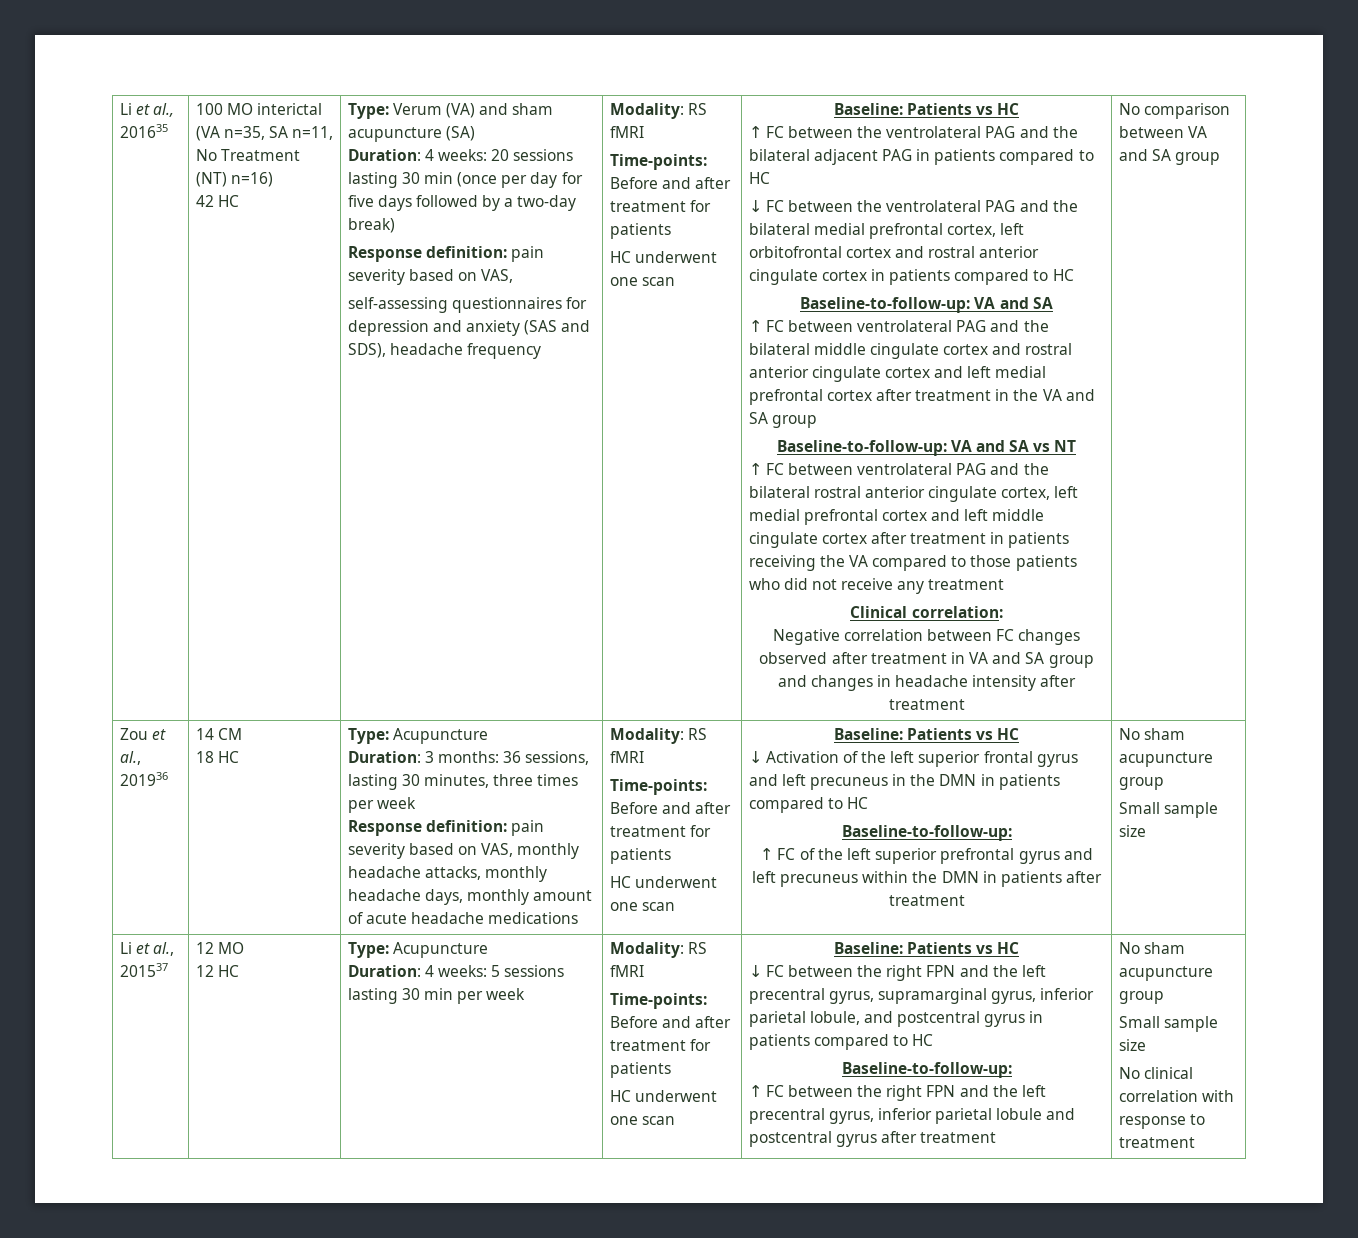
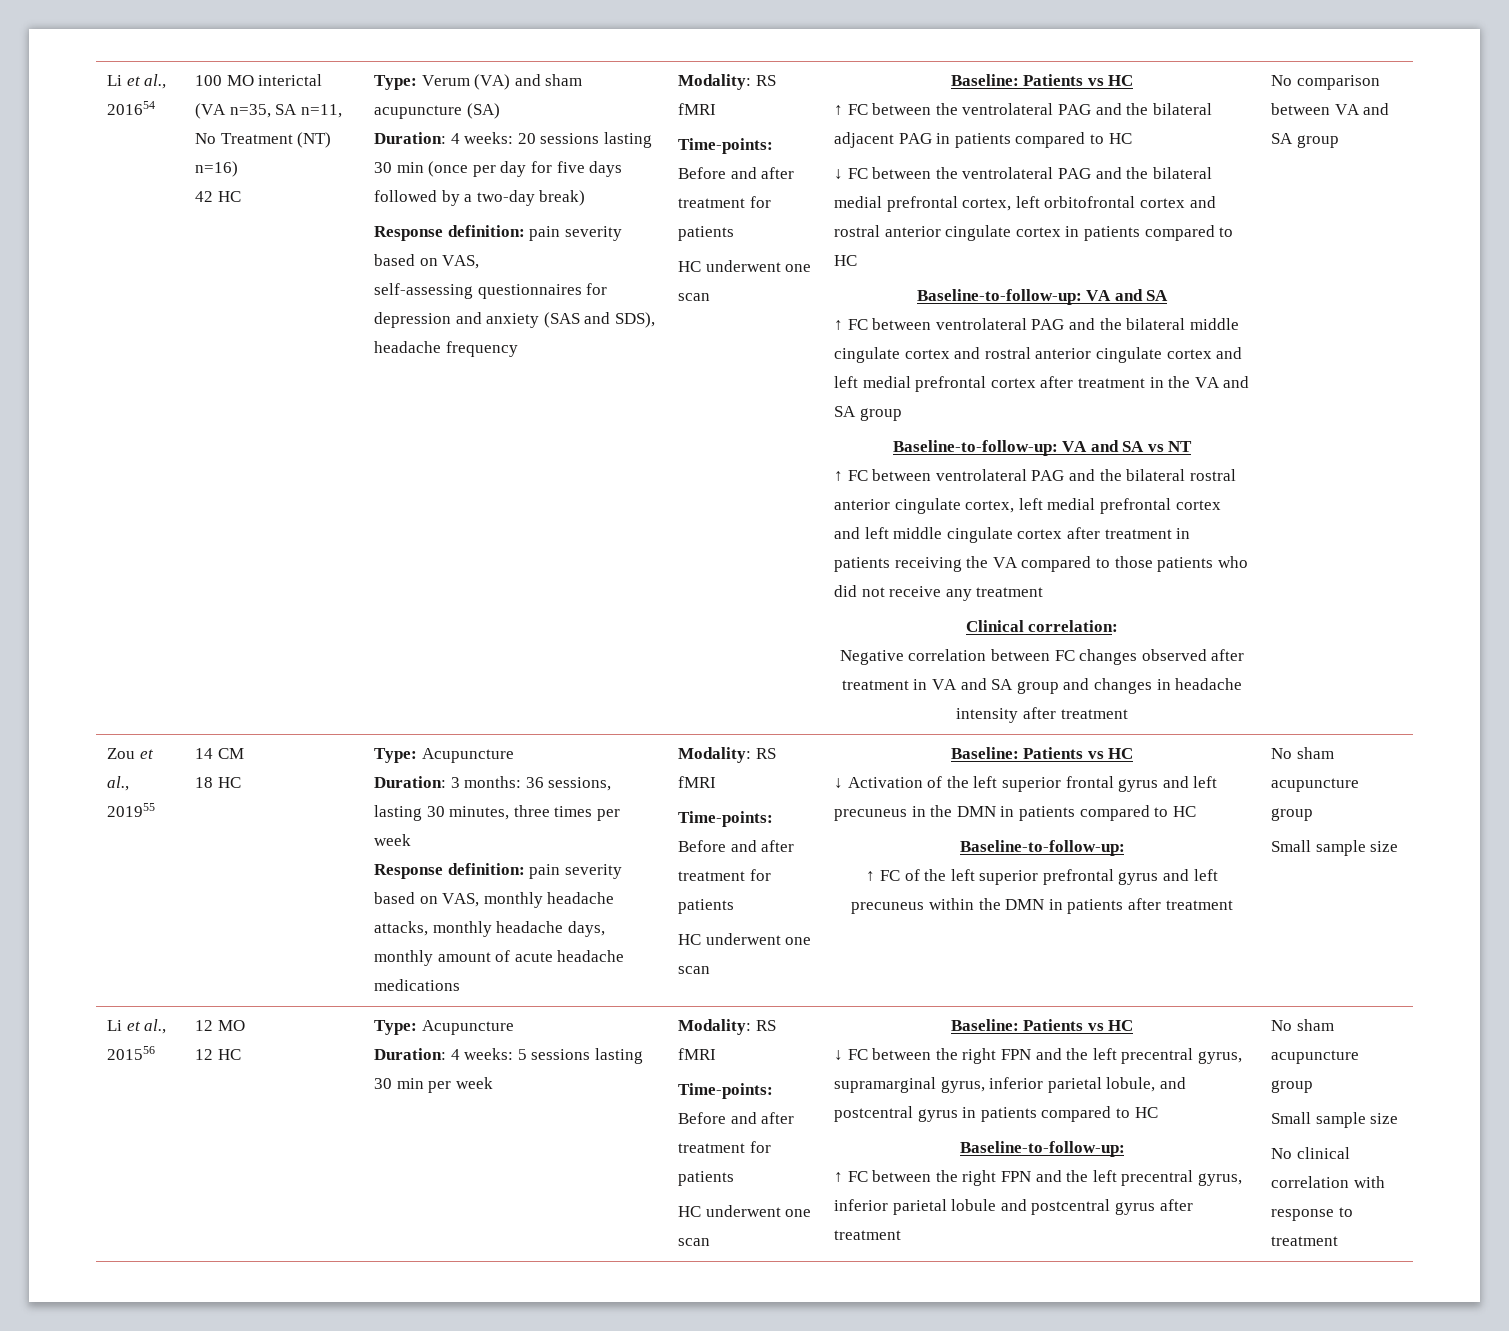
[119,103,174,117] [119,124,168,138] Li et al., 201635 -> [106,74,167,89] [106,101,155,115] Li et al., 201654
[119,772,168,786] 201936 -> [106,803,155,817] 201955
[119,963,168,977] 201537 -> [106,1046,155,1060] 201556

